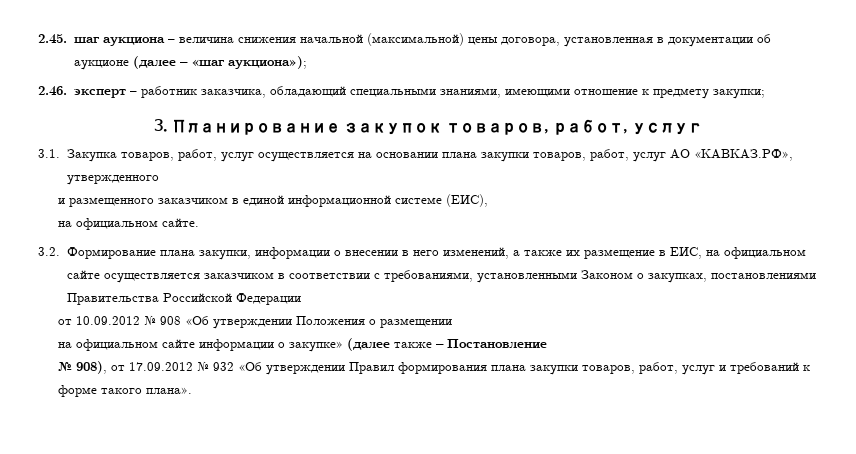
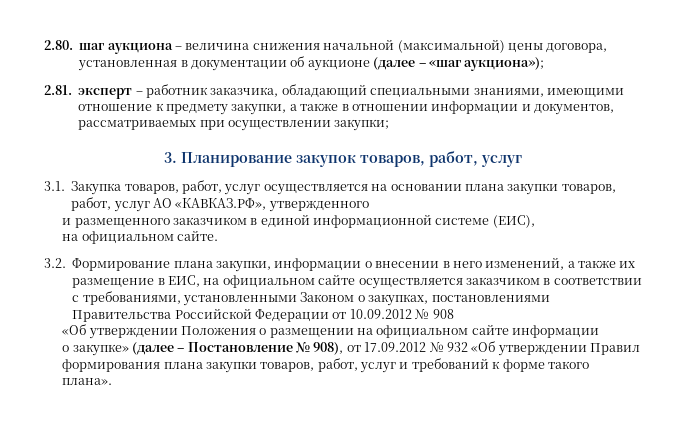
[38,34,67,44] 2.45. -> [44,40,73,50] 2.80.
[38,86,67,96] 2.46. -> [44,85,72,95] 2.81.
(709, 93) none -> [231,101,614,115] [78,120,331,131] закупки, а также в отношении информации и документов, рассматриваемых при осуществлении
(301, 299) // -> (329, 315) none
(182, 320) none -> (454, 314) //
(453, 323) // -> (354, 333) none
(275, 345) none -> (600, 331) //
[394,342,433,348] также -> (174, 348) none
(548, 343) // -> (293, 347) none

